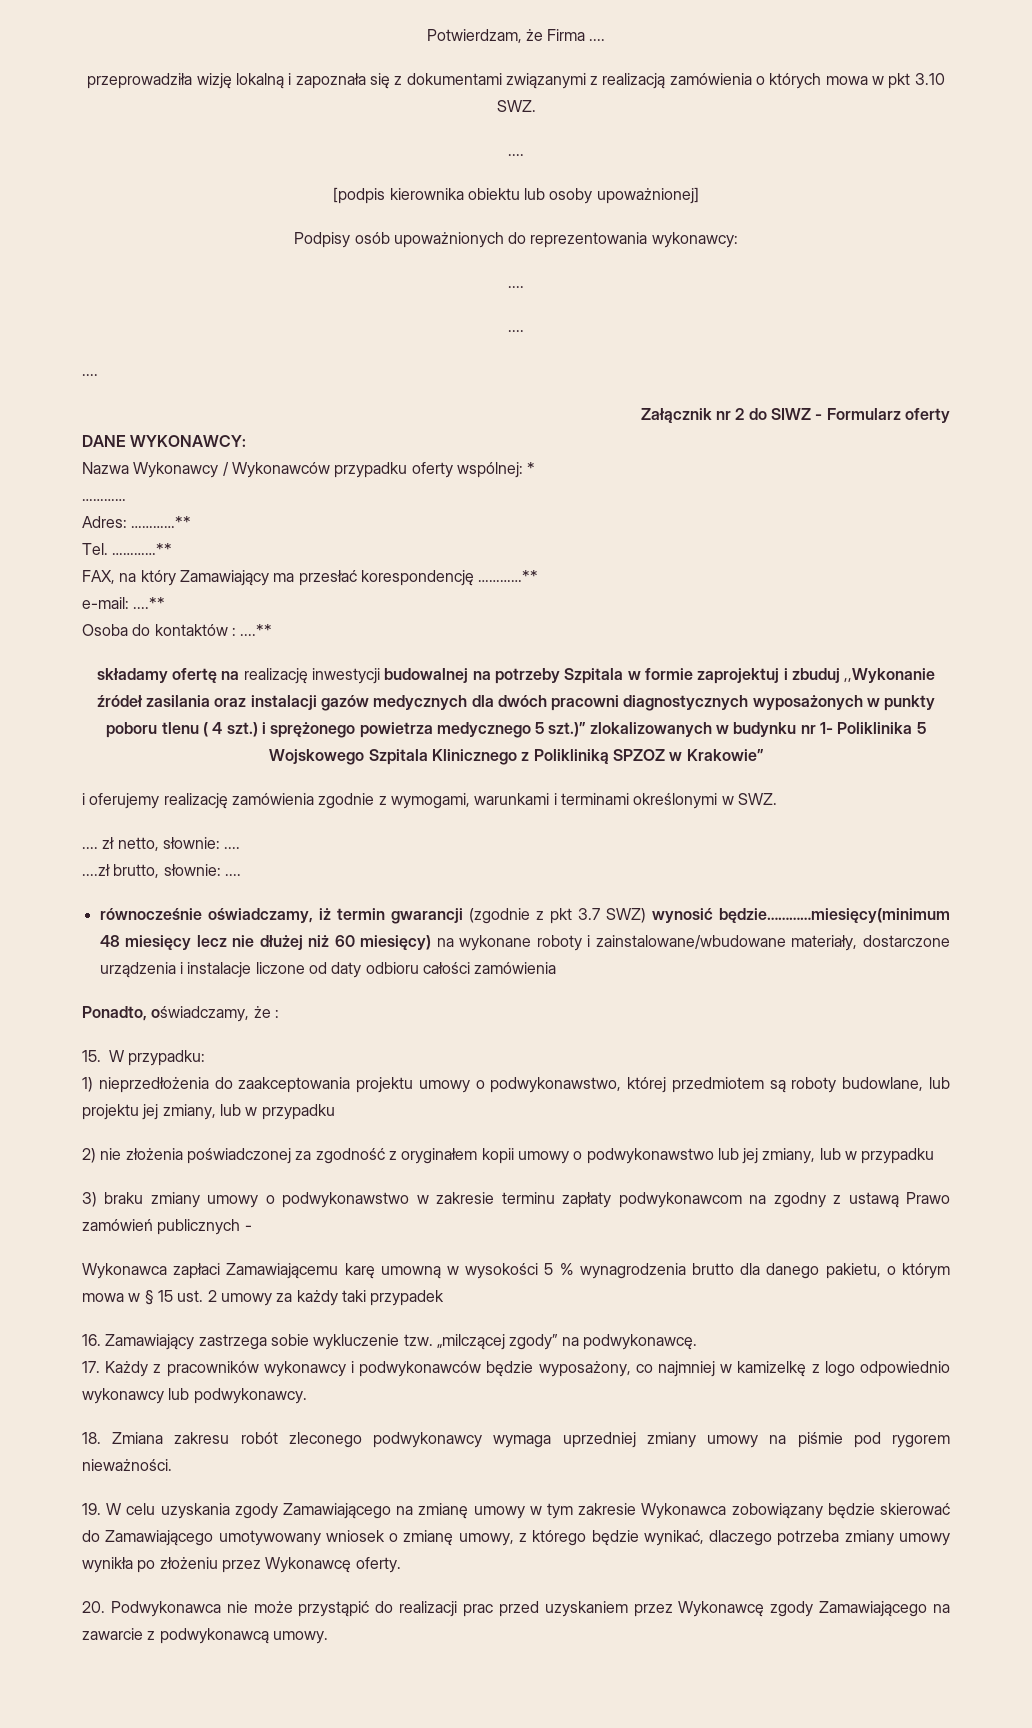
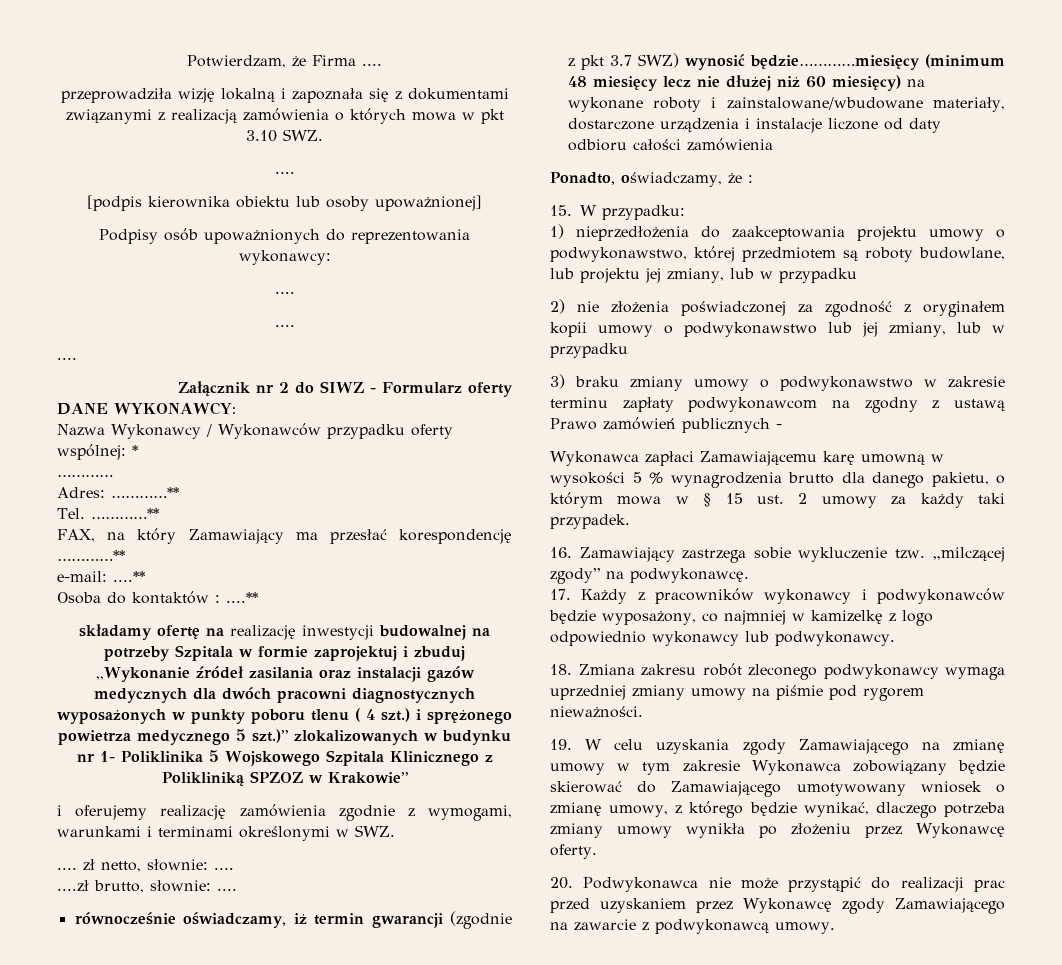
[719,908,950,923] będzie…………miesięcy(minimum -> [749,54,1005,70] będzie…………miesięcy (minimum
[370,1290,445,1306] przypadek -> [550,514,630,529] przypadek.

